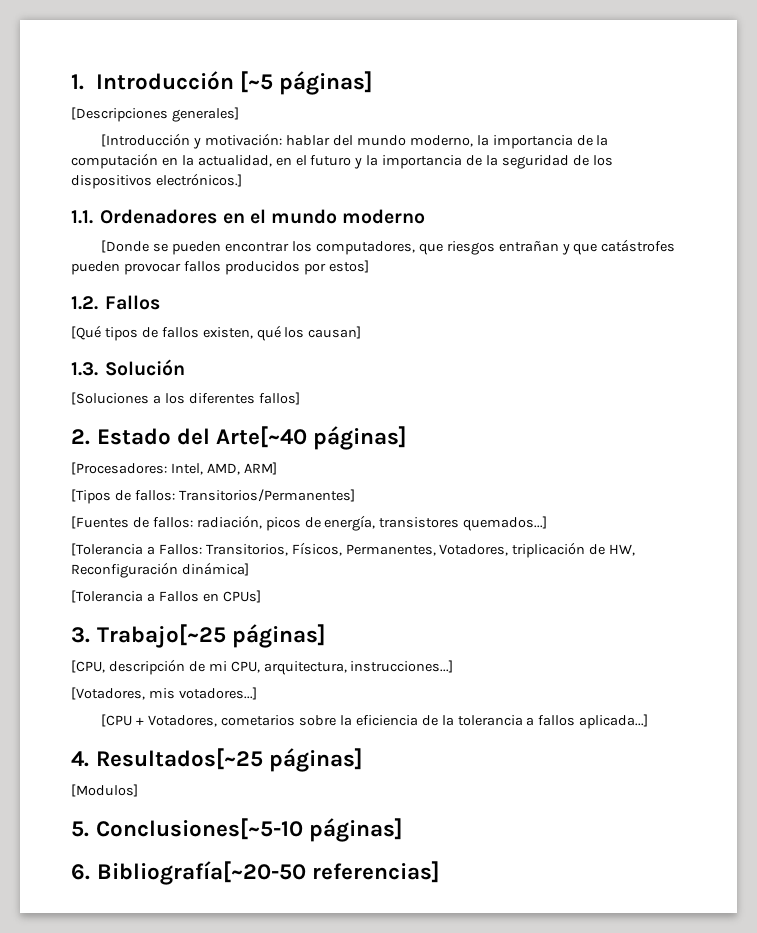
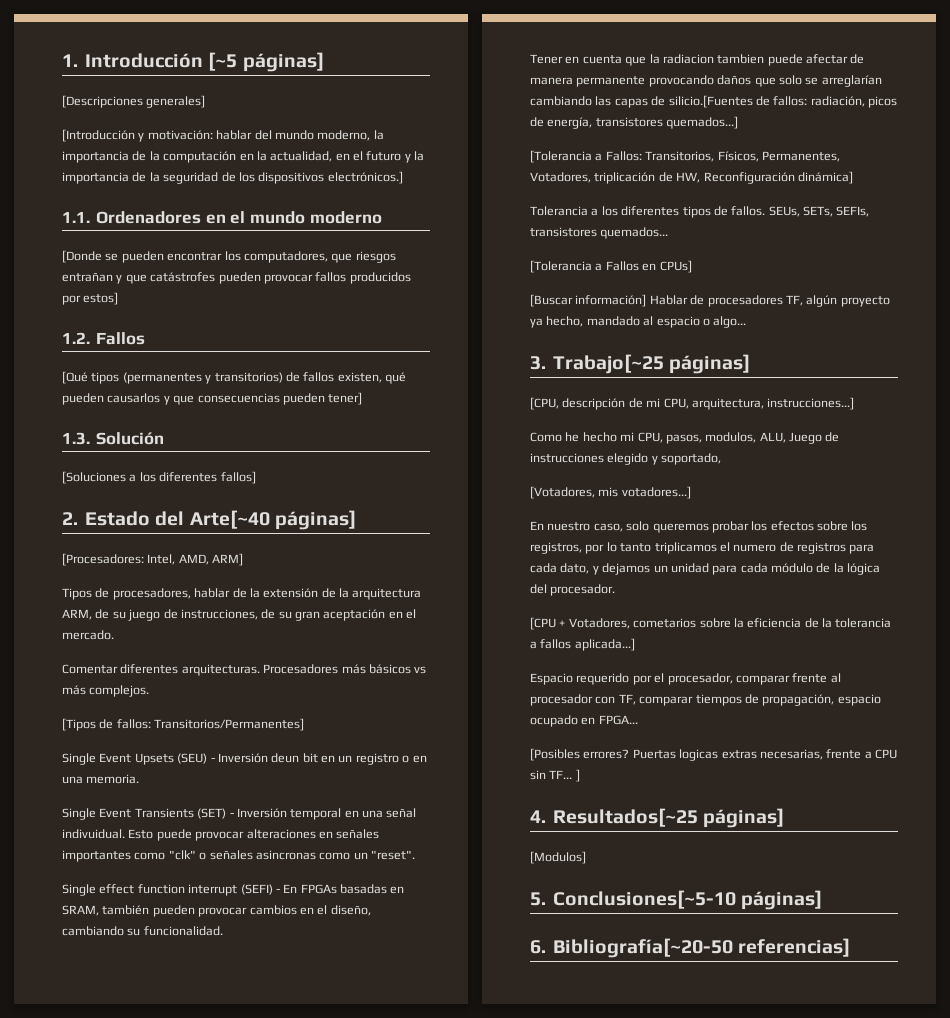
(138, 334) none -> [122,372,283,384] (permanentes y transitorios)
[284,326,362,339] los causan] -> [62,392,363,405] pueden causarlos y que consecuencias pueden tener]
[71,489,355,504] [71,516,129,529] [Tipos de fallos: Transitorios/Permanentes] // [Fuentes -> [62,588,422,600] [62,609,417,621] [62,630,114,640] [62,664,427,676] [62,685,150,697] [62,718,305,731] [62,753,427,765] [62,774,140,784] [62,808,417,820] [62,829,380,841] [62,850,415,862] [62,884,405,896] [62,905,371,917] [62,926,223,936] [530,54,865,66] [530,75,882,87] [530,95,753,108] Tipos de procesadores, hablar de la extensión de la arquitectura ARM, de su juego de instrucciones, de su gran aceptación en el mercado. // Comentar diferentes arquitecturas. Procesadores más básicos vs más complejos. // [Tipos de fallos: Transitorios/Permanentes] // Single Event Upsets (SEU) - Inversión deun bit en un registro o en una memoria. // Single Event Transients (SET) - Inversión temporal en una señal indivuidual. Esto puede provocar alteraciones en señales importantes como "clk" o señales asincronas como un "reset". // Single effect function interrupt (SEFI) - En FPGAs basadas en SRAM, también pueden provocar cambios en el diseño, cambiando su funcionalidad. // Tener en cuenta que la radiacion tambien puede afectar de manera permanente provocando daños que solo se arreglarían cambiando las capas de silicio.[Fuentes
(249, 569) none -> [530,206,870,218] [530,227,669,239] // Tolerancia a los diferentes tipos de fallos. SEUs, SETs, SEFIs, transistores quemados...
(261, 596) none -> [530,294,890,307] [530,316,747,328] // [Buscar información] Hablar de procesadores TF, algún proyecto ya hecho, mandado al espacio o algo...
[71,687,257,700] [Votadores, mis votadores...] -> [530,432,840,444] [530,453,722,465] [530,486,691,499] [530,521,868,533] [530,542,875,554] [530,563,881,575] [530,584,616,596] Como he hecho mi CPU, pasos, modulos, ALU, Juego de instrucciones elegido y soportado, // [Votadores, mis votadores...] // En nuestro caso, solo queremos probar los efectos sobre los registros, por lo tanto triplicamos el numero de registros para cada dato, y dejamos un unidad para cada módulo de la lógica del procesador.
(649, 721) none -> [530,673,841,685] [530,694,881,706] [530,715,638,727] [530,748,897,761] [530,769,580,782] // Espacio requerido por el procesador, comparar frente al procesador con TF, comparar tiempos de propagación, espacio ocupado en FPGA... // [Posibles errores? Puertas logicas extras necesarias, frente a CPU sin TF... ]

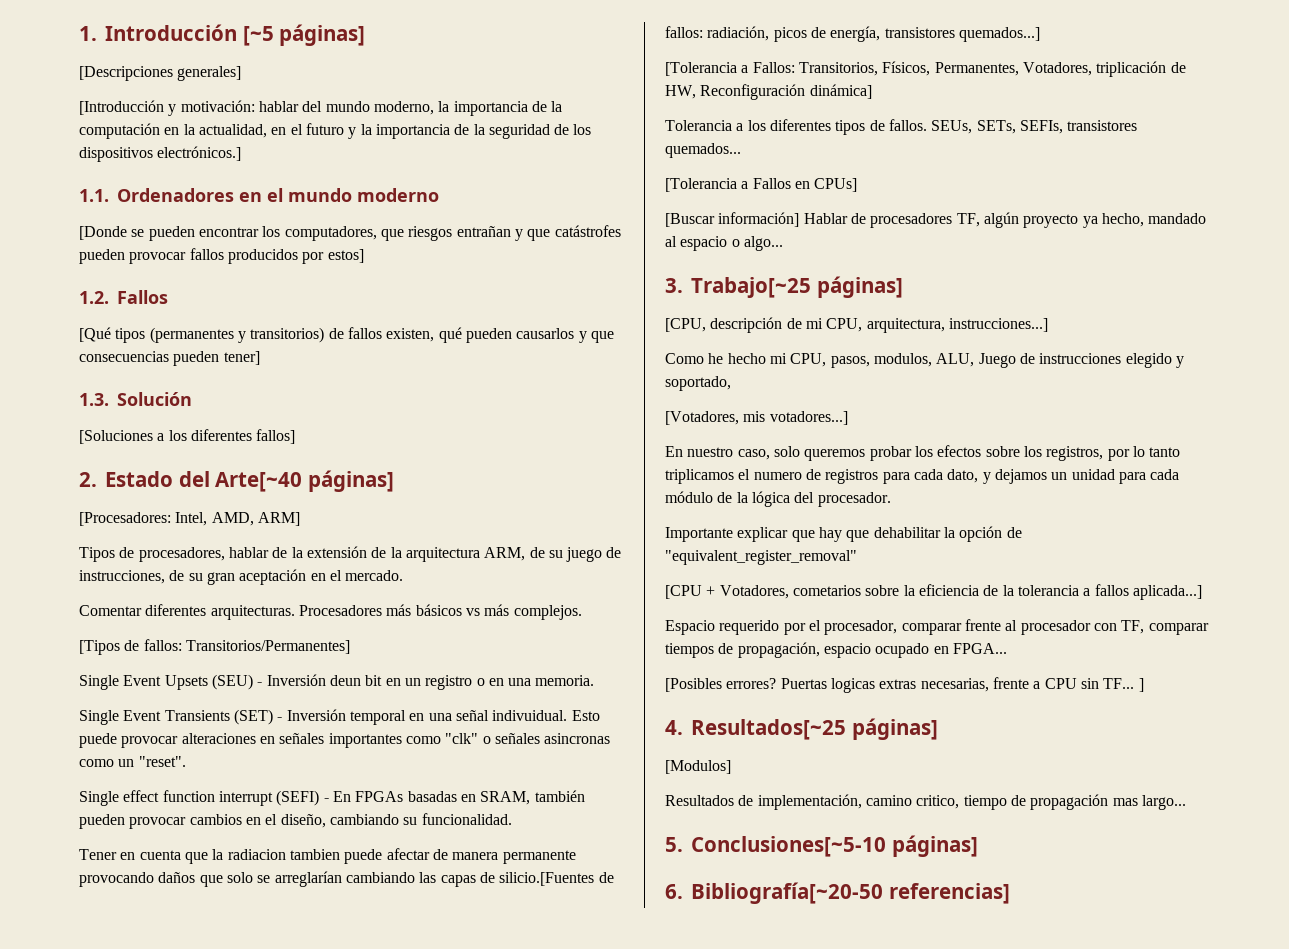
(616, 590) none -> [665,526,1022,542] [665,550,857,565] // Importante explicar que hay que dehabilitar la opción de "equivalent_register_removal"
(586, 857) none -> [665,794,1186,810] // Resultados de implementación, camino critico, tiempo de propagación mas largo...

